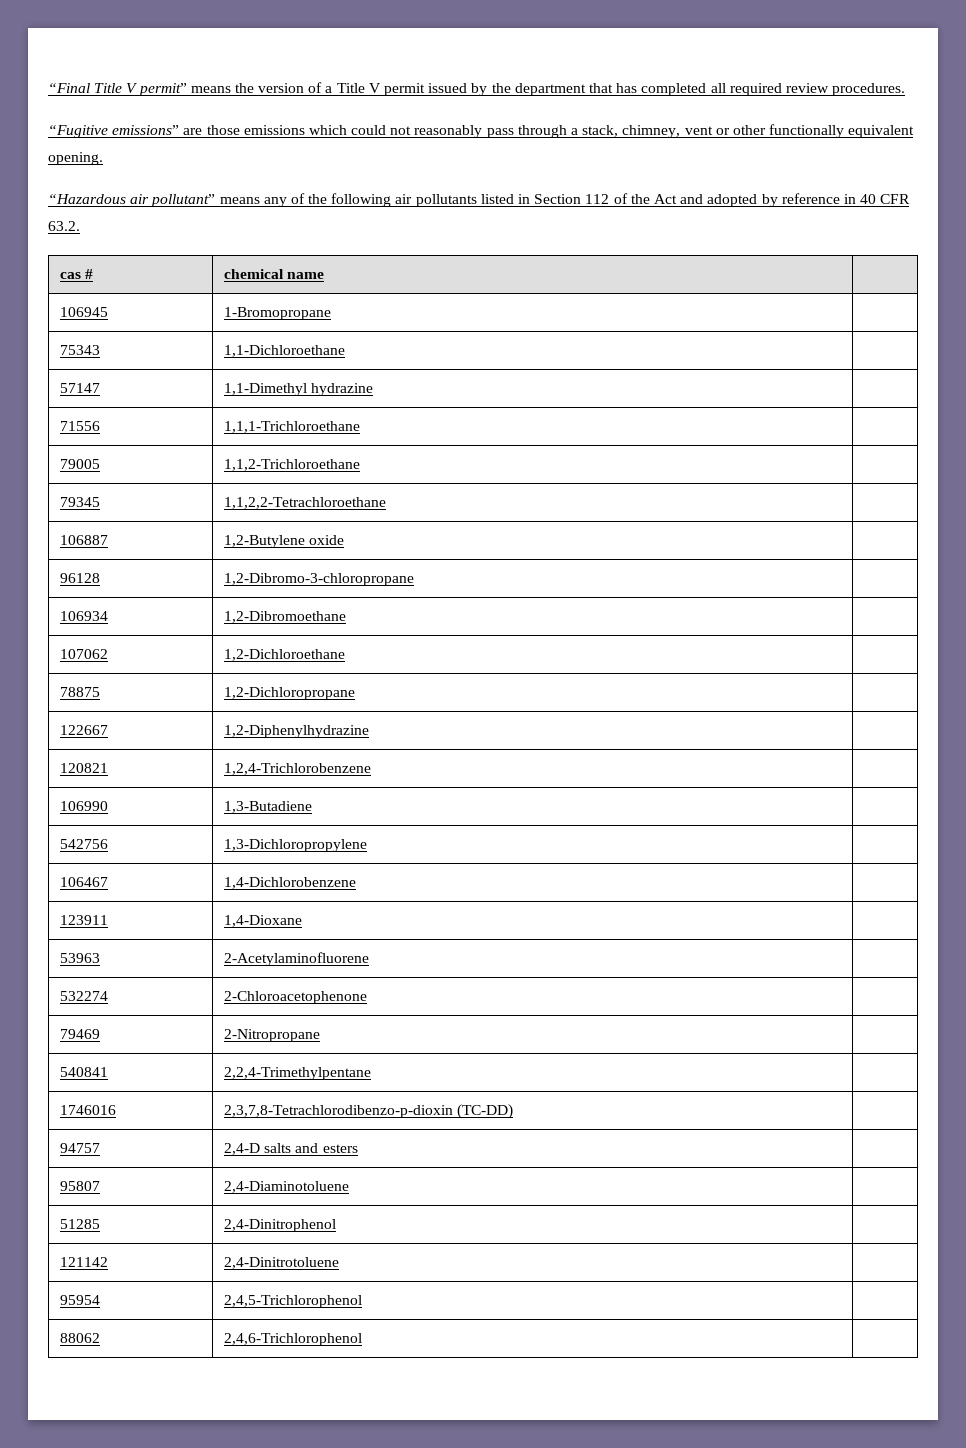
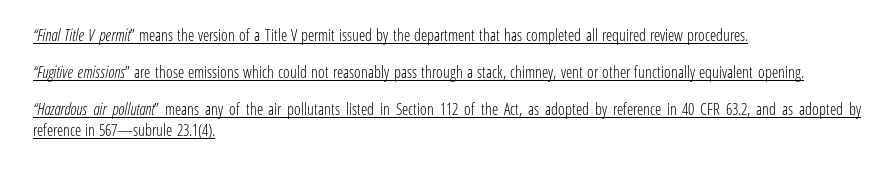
[331,193,392,207] following -> (263, 108) none
[653,194,704,204] Act and -> [503,103,539,117] Act, as
[48,221,80,231] [59,269,94,279] [223,269,325,279] [59,307,108,317] [223,307,331,320] [59,345,100,355] [223,345,345,357] [59,383,100,393] [223,383,374,396] [59,421,100,431] [223,421,360,433] [59,459,100,469] [223,459,360,471] [59,497,100,507] [223,497,386,509] [59,535,108,545] [223,535,345,548] [59,573,100,583] [223,573,414,586] [59,611,108,621] [223,611,346,623] [59,649,108,659] [223,649,345,661] [59,687,100,697] [223,687,355,700] [59,725,108,735] [223,725,369,738] [59,763,108,773] [223,763,371,775] [59,801,108,811] [223,801,312,813] [59,839,108,849] [223,839,367,852] [59,877,108,887] [223,877,356,889] [59,915,108,925] [223,915,302,927] [59,953,100,963] [223,952,369,966] [59,991,108,1001] [223,991,367,1004] [59,1029,100,1039] [223,1029,320,1042] [59,1067,108,1077] [223,1067,371,1080] [59,1105,116,1115] [223,1104,514,1119] [59,1143,100,1153] [223,1143,358,1155] [59,1181,100,1191] [223,1181,349,1193] [59,1219,100,1229] [223,1219,336,1232] [59,1257,108,1267] [223,1257,339,1269] [59,1295,100,1305] [223,1295,362,1308] [59,1333,100,1343] [223,1333,362,1346] 63.2. // cas # | chemical name | // 106945 | 1-Bromopropane | // 75343 | 1,1-Dichloroethane | // 57147 | 1,1-Dimethyl hydrazine | // 71556 | 1,1,1-Trichloroethane | // 79005 | 1,1,2-Trichloroethane | // 79345 | 1,1,2,2-Tetrachloroethane | // 106887 | 1,2-Butylene oxide | // 96128 | 1,2-Dibromo-3-chloropropane | // 106934 | 1,2-Dibromoethane | // 107062 | 1,2-Dichloroethane | // 78875 | 1,2-Dichloropropane | // 122667 | 1,2-Diphenylhydrazine | // 120821 | 1,2,4-Trichlorobenzene | // 106990 | 1,3-Butadiene | // 542756 | 1,3-Dichloropropylene | // 106467 | 1,4-Dichlorobenzene | // 123911 | 1,4-Dioxane | // 53963 | 2-Acetylaminofluorene | // 532274 | 2-Chloroacetophenone | // 79469 | 2-Nitropropane | // 540841 | 2,2,4-Trimethylpentane | // 1746016 | 2,3,7,8-Tetrachlorodibenzo-p-dioxin (TC-DD) | // 94757 | 2,4-D salts and esters | // 95807 | 2,4-Diaminotoluene | // 51285 | 2,4-Dinitrophenol | // 121142 | 2,4-Dinitrotoluene | // 95954 | 2,4,5-Trichlorophenol | // 88062 | 2,4,6-Trichlorophenol | -> [726,102,863,119] [33,123,215,139] 63.2, and as adopted by reference in 567—subrule 23.1(4).

